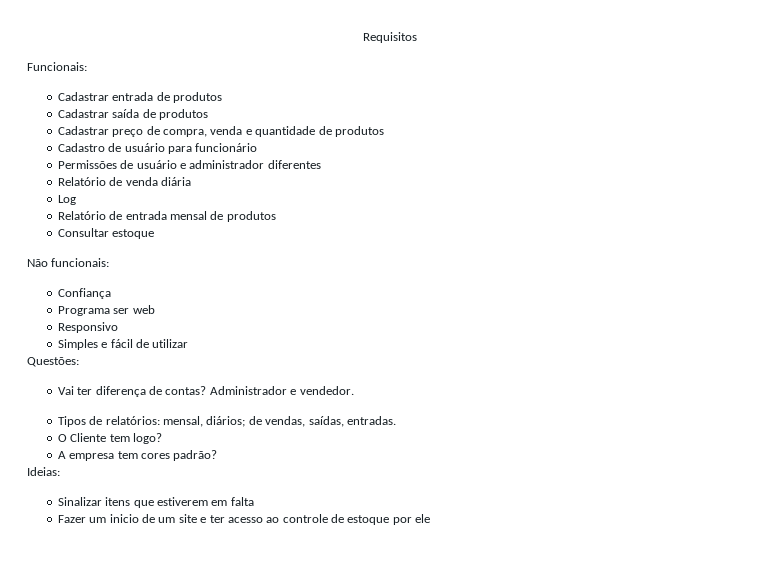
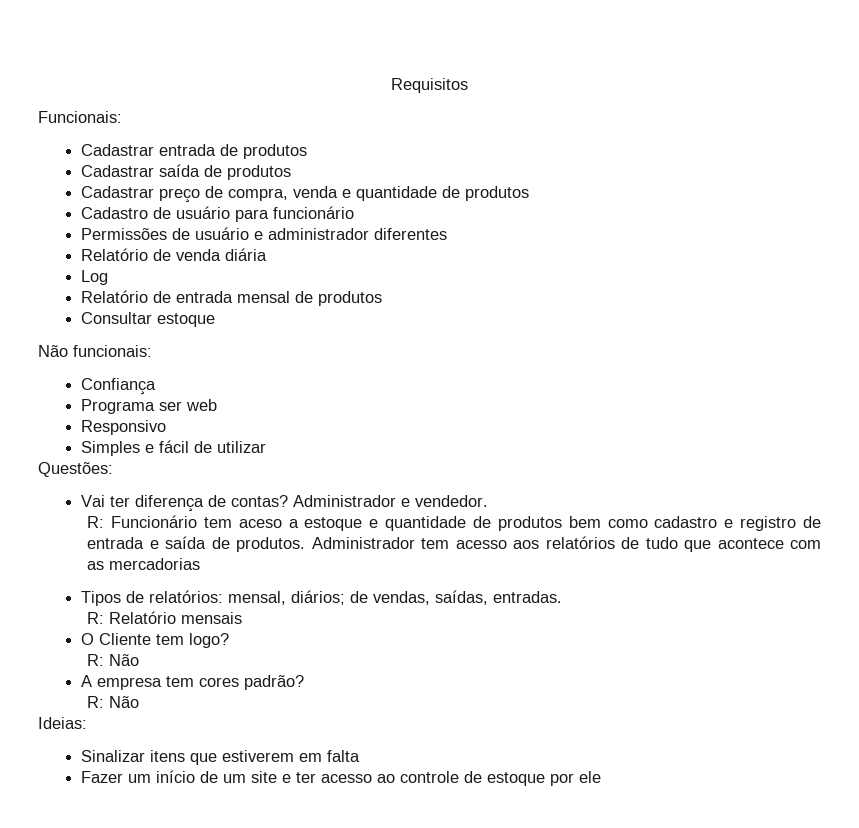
(354, 390) none -> [87,515,822,531] [87,536,821,552] [87,558,201,570] // R: Funcionário tem aceso a estoque e quantidade de produtos bem como cadastro e registro de entrada e saída de produtos. Administrador tem acesso aos relatórios de tudo que acontece com as mercadorias
(396, 420) none -> [87,611,243,624] // R: Relatório mensais
(163, 438) none -> [87,654,140,666] // R: Não
(218, 455) none -> [87,696,140,708] // R: Não
[109,514,139,523] inicio -> [155,770,195,783] início

